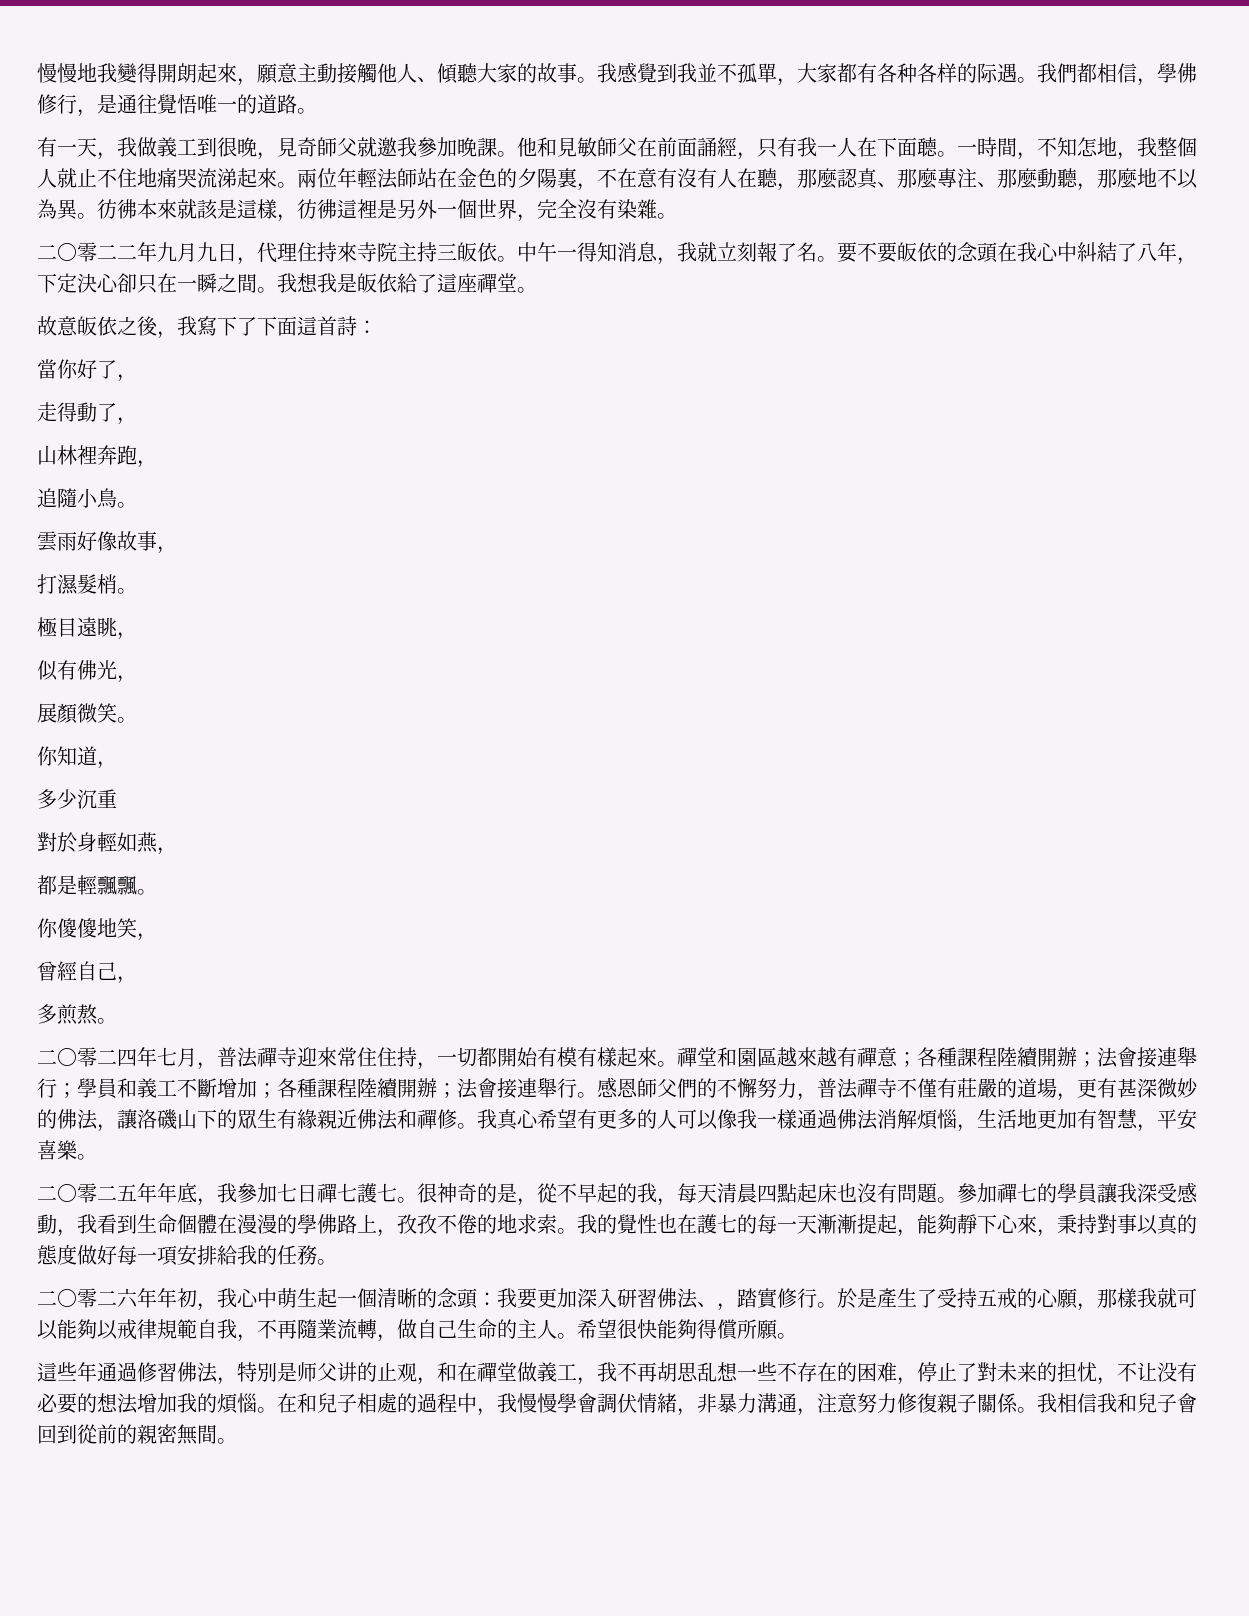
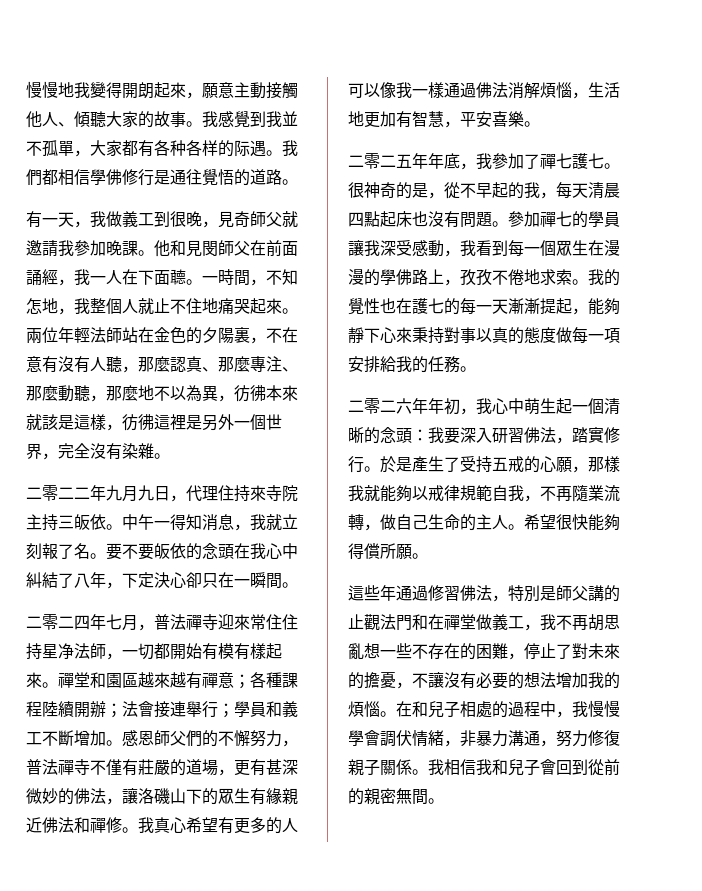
[1137,78,1157,86] ， -> (90, 177) none
[77,109,97,117] ， -> (154, 177) none
[197,94,237,114] 唯一 -> (234, 177) none
(397, 147) none -> [42,240,58,257] 請
[577,137,597,157] 敏 -> [202,241,218,257] 閔
[757,137,797,158] 只有 -> (74, 282) none
[197,168,237,188] 流涕 -> (250, 306) none
[737,168,757,188] 在 -> (106, 364) none
[77,213,97,219] 。 -> [218,395,234,402] ，
[57,243,77,261] 〇 -> (42, 493) none
[217,273,537,293] [37,316,377,339] [37,359,137,382] [37,402,137,425] [37,445,157,468] [37,488,137,508] [37,531,177,554] [37,574,137,595] [37,617,137,640] [37,660,137,683] [37,703,137,724] [37,746,117,769] [37,789,117,809] [37,832,177,855] [37,875,157,895] [37,918,157,941] [37,961,137,984] [37,1004,117,1025] [37,1048,77,1066] 之間。我想我是皈依給了這座禪堂。 // 故意皈依之後，我寫下了下面這首詩： // 當你好了， // 走得動了， // 山林裡奔跑， // 追隨小鳥。 // 雲雨好像故事， // 打濕髮梢。 // 極目遠眺， // 似有佛光， // 展顏微笑。 // 你知道， // 多少沉重 // 對於身輕如燕， // 都是輕飄飄。 // 你傻傻地笑， // 曾經自己， // 多煎熬。 // 二〇 -> [266,573,298,589] [26,616,42,628] 間。 // 二
(417, 1057) none -> [42,643,106,660] 星净法師
[257,1077,577,1099] ；各種課程陸續開辦；法會接連舉行 -> (106, 738) none
[57,1184,77,1202] 〇 -> (364, 161) none
[277,1183,317,1203] 七日 -> [524,154,540,169] 了
[137,1214,217,1234] 生命個體 -> [508,240,588,256] 每一個眾生
[477,1214,497,1234] 的 -> (524, 277) none
[1037,1229,1057,1237] ， -> (412, 335) none
[97,1245,117,1265] 好 -> (572, 335) none
[57,1289,77,1307] 〇 -> (364, 406) none
[537,1288,577,1308] 更加 -> (460, 435) none
[697,1302,717,1307] 、 -> (556, 435) none
[1177,1288,1197,1308] [37,1320,58,1340] 可以 -> (380, 493) none
[297,1362,437,1385] 师父讲的止观， -> [556,585,620,602] [348,614,412,631] 師父講的止觀法門
[697,1362,717,1382] 乱 -> [348,643,364,660] 亂
[877,1362,897,1382] 难 -> [492,643,508,659] 難
[1017,1362,1177,1385] 来的担忧，不让没 -> [604,643,620,659] [348,672,460,689] 來的擔憂，不讓沒
[817,1393,858,1413] 注意 -> (556, 743) none

